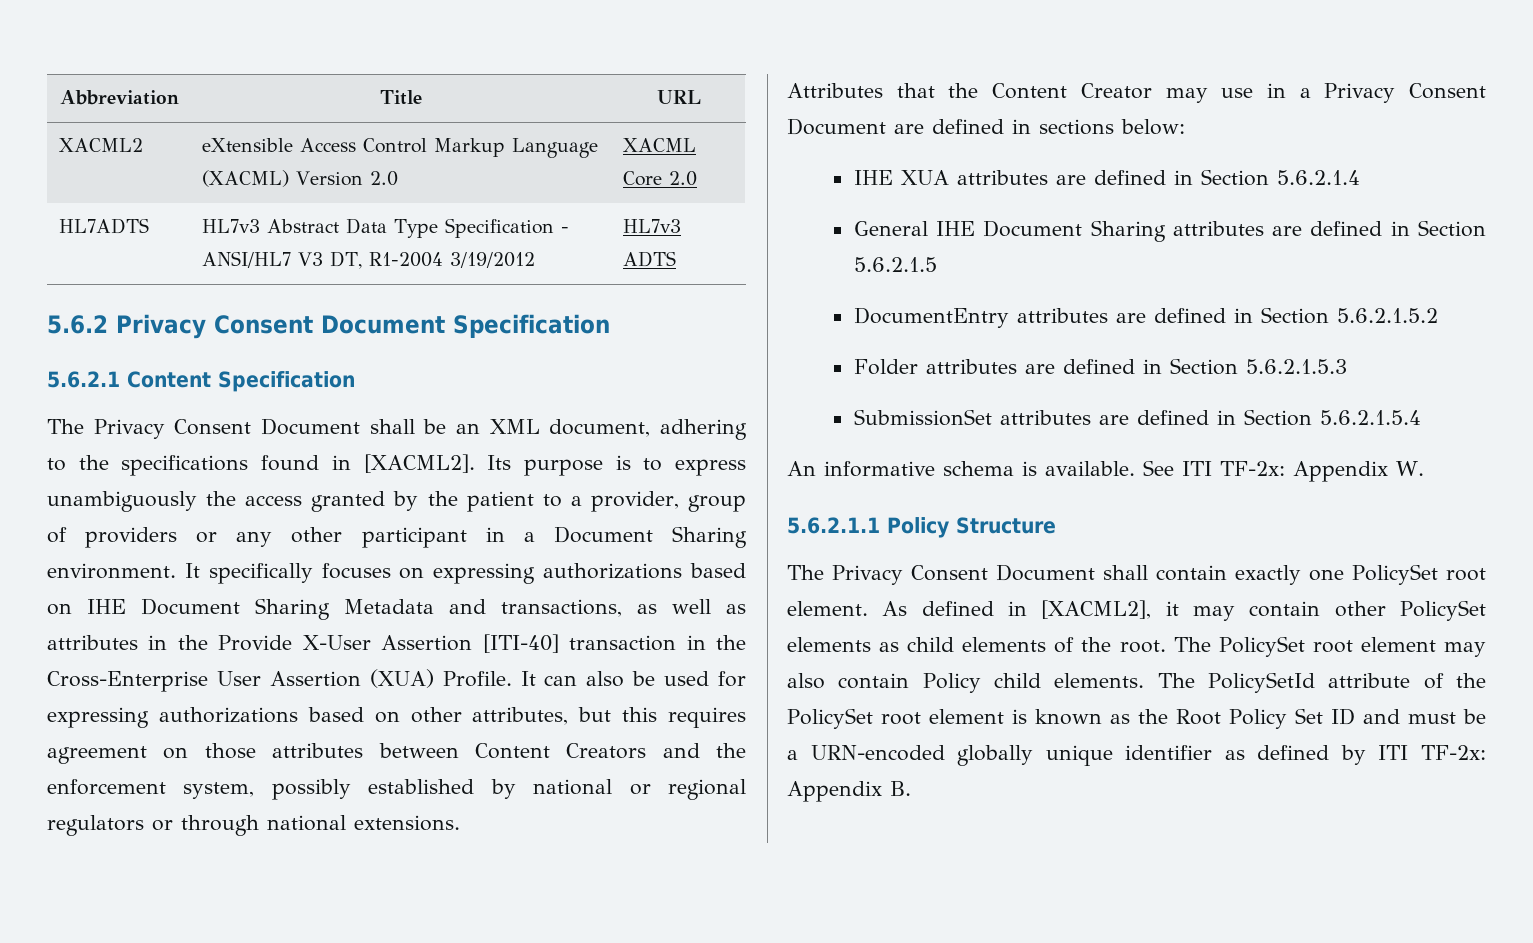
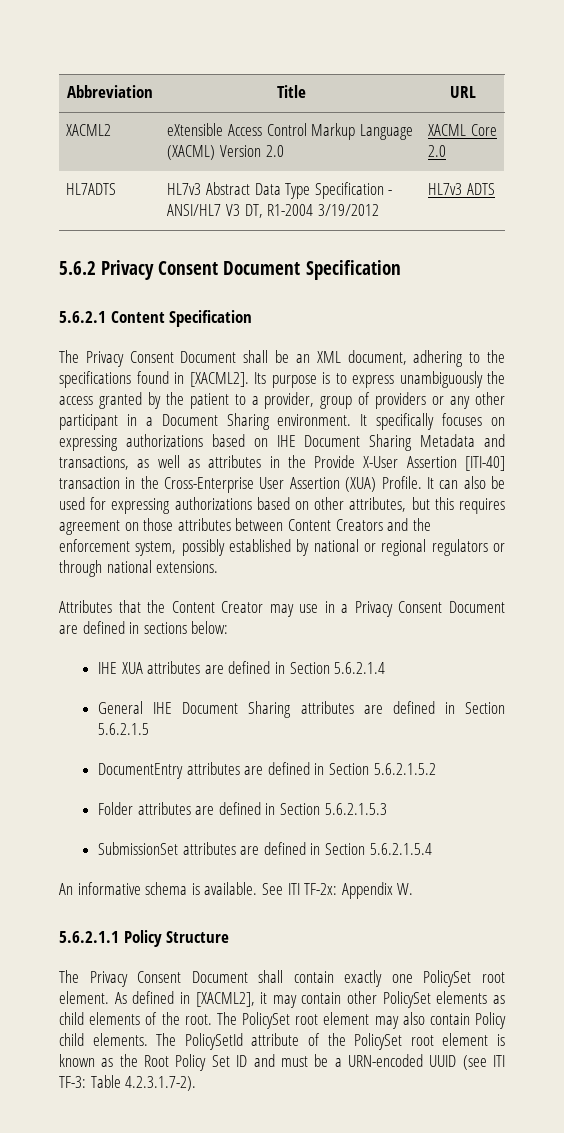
[957,745,1486,766] [787,781,911,802] globally unique identifier as defined by ITI TF-2x: Appendix B. -> [429,1055,505,1070] [59,1075,197,1091] UUID (see ITI TF-3: Table 4.2.3.1.7-2).

